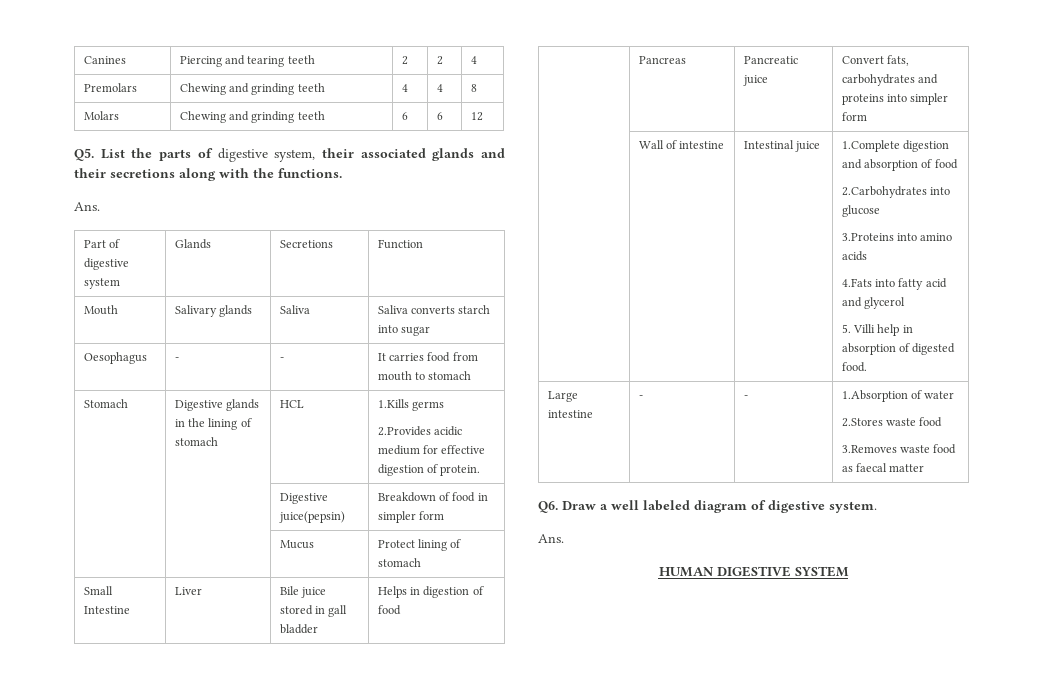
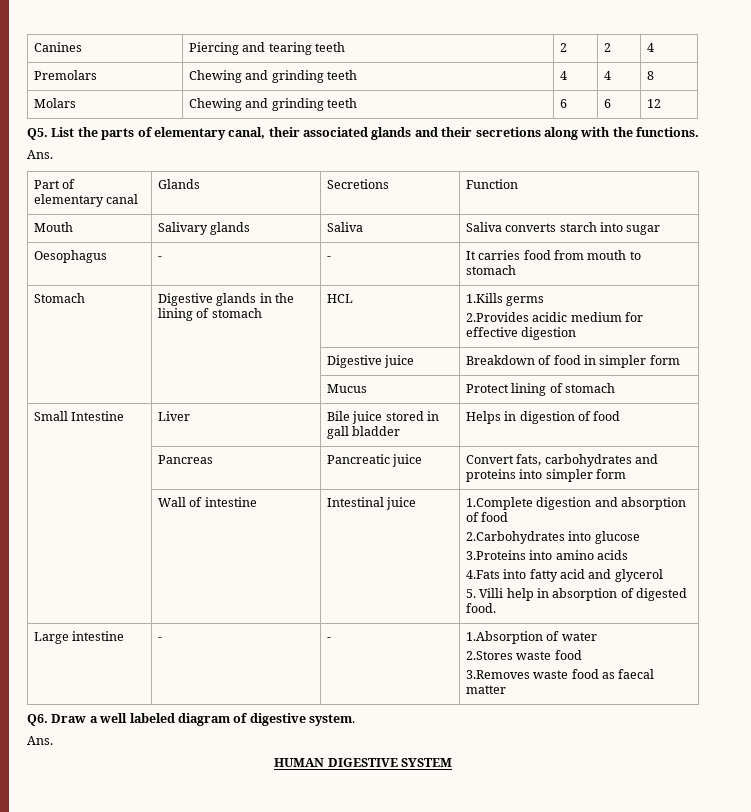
[217,148,316,162] digestive system, -> [153,127,266,140] elementary canal,
[83,258,129,270] [83,278,120,289] digestive system -> [33,194,139,207] elementary canal
[426,464,481,476] [279,493,328,504] [278,511,345,523] of protein. // | | Digestive juice(pepsin) -> [326,355,415,368] // | | Digestive juice

